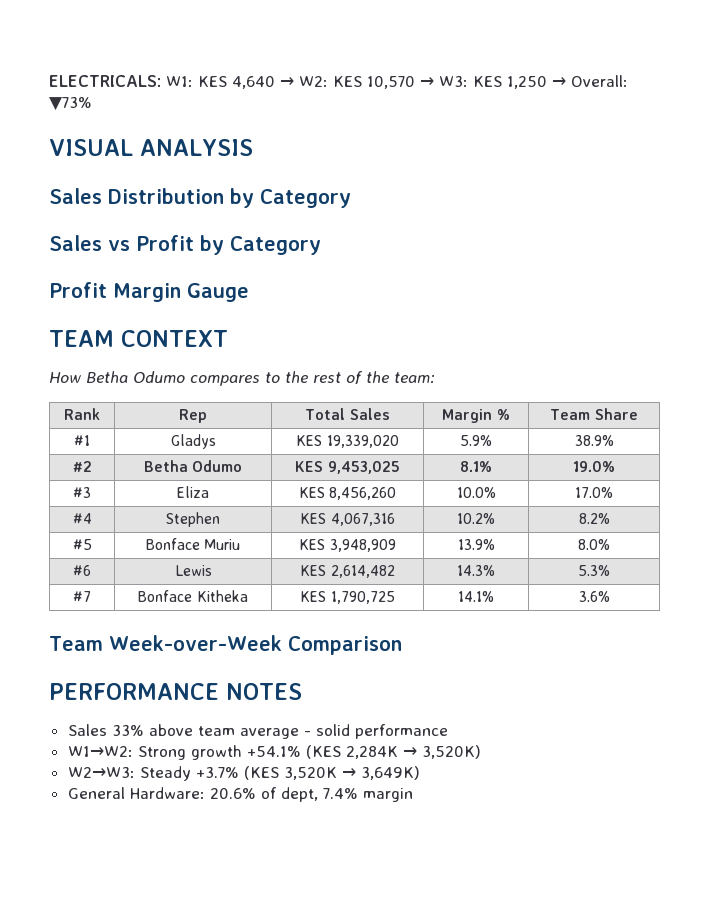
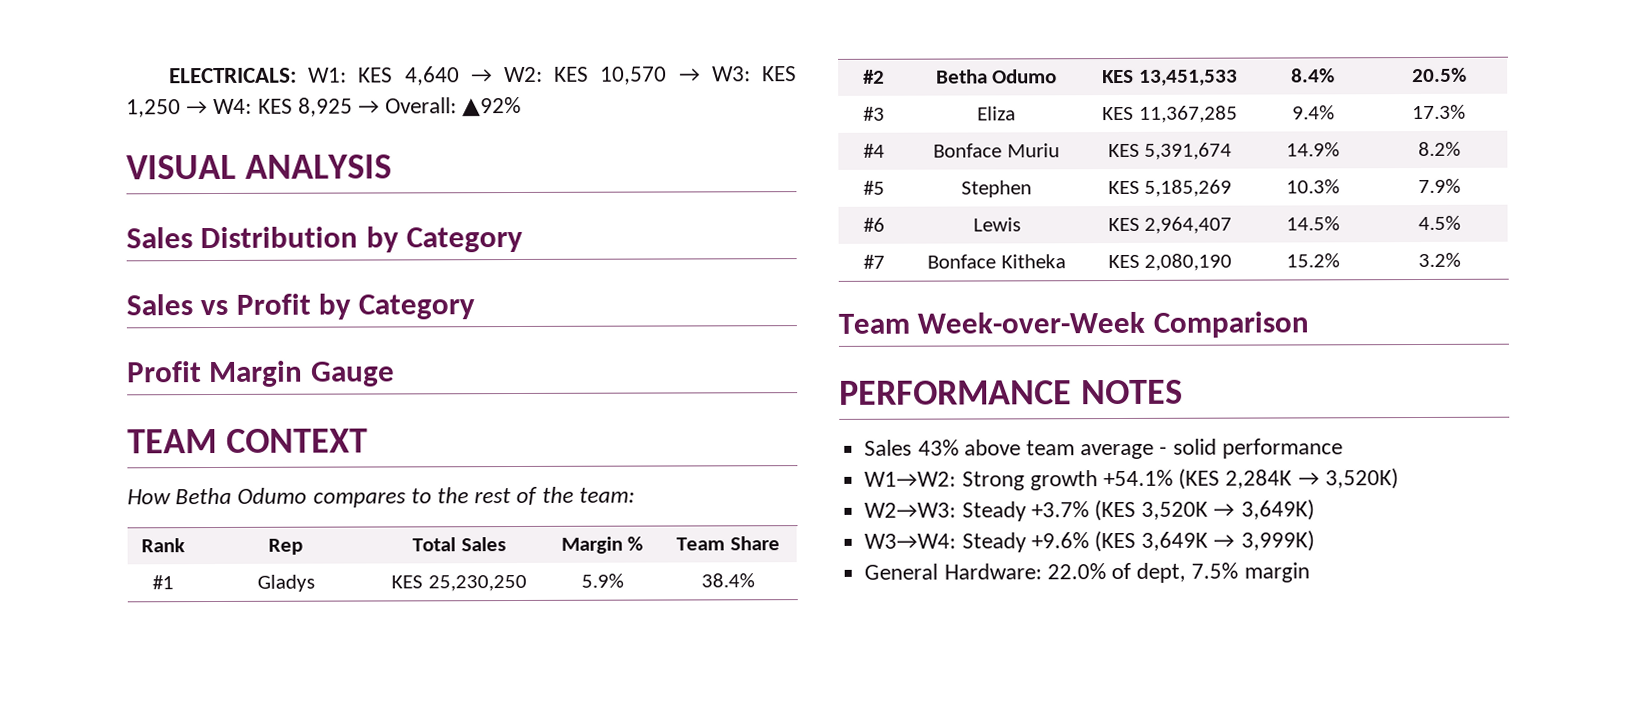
[571,75,628,87] [49,97,92,111] Overall: ▼73% -> [213,96,522,117] W4: KES 8,925 → Overall: ▲92%
[326,435,399,448] 19,339,020 -> [427,574,527,592] 25,230,250
[574,435,614,446] 38.9% -> [701,573,755,588] 38.4%
[327,461,400,474] [460,461,492,472] [573,461,615,472] 9,453,025 | 8.1% | 19.0% -> [1138,69,1238,86] [1291,68,1335,83] [1411,67,1467,83] 13,451,533 | 8.4% | 20.5%
[329,487,397,500] [456,487,496,498] [575,487,613,498] 8,456,260 | 10.0% | 17.0% -> [1138,105,1238,123] [1291,105,1335,120] [1412,104,1466,120] 11,367,285 | 9.4% | 17.3%
[166,512,220,527] [300,513,395,526] [457,513,495,524] Stephen | KES 4,067,316 | 10.2% -> [933,143,1060,158] [1107,142,1233,160] [1286,142,1340,157] Bonface Muriu | KES 5,391,674 | 14.9%
[145,538,241,550] [299,539,396,552] [457,539,495,550] [578,539,610,550] Bonface Muriu | KES 3,948,909 | 13.9% | 8.0% -> [961,180,1032,198] [1107,179,1233,197] [1286,179,1340,194] [1417,178,1461,194] Stephen | KES 5,185,269 | 10.3% | 7.9%
[330,565,395,578] [457,565,495,576] [578,565,610,576] 2,614,482 | 14.3% | 5.3% -> [1144,216,1233,234] [1286,216,1340,231] [1417,215,1461,231] 2,964,407 | 14.5% | 4.5%
[330,591,395,604] [458,591,494,602] [578,591,610,602] 1,790,725 | 14.1% | 3.6% -> [1144,253,1233,271] [1286,253,1340,268] [1417,252,1461,268] 2,080,190 | 15.2% | 3.2%
[111,725,144,736] 33% -> [917,439,959,456] 43%
(420, 773) none -> [864,530,1315,553] // W3→W4: Steady +9.6% (KES 3,649K → 3,999K)
[209,788,256,799] 20.6% -> [1046,563,1106,580] 22.0%
[322,788,358,799] 7.4% -> [1191,562,1239,579] 7.5%

